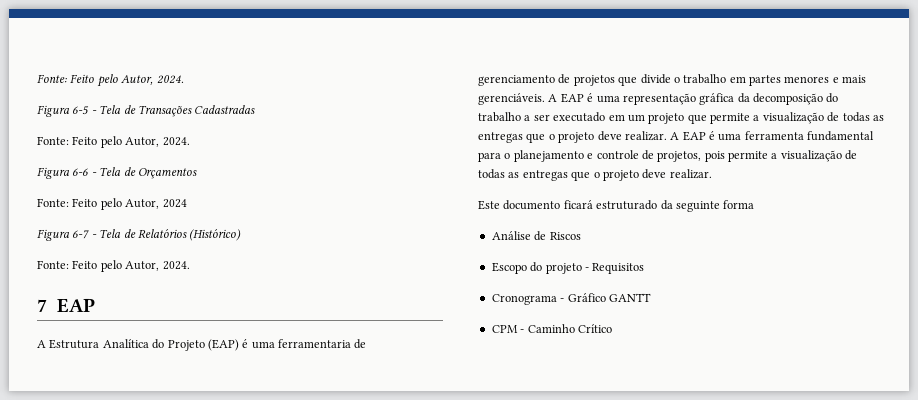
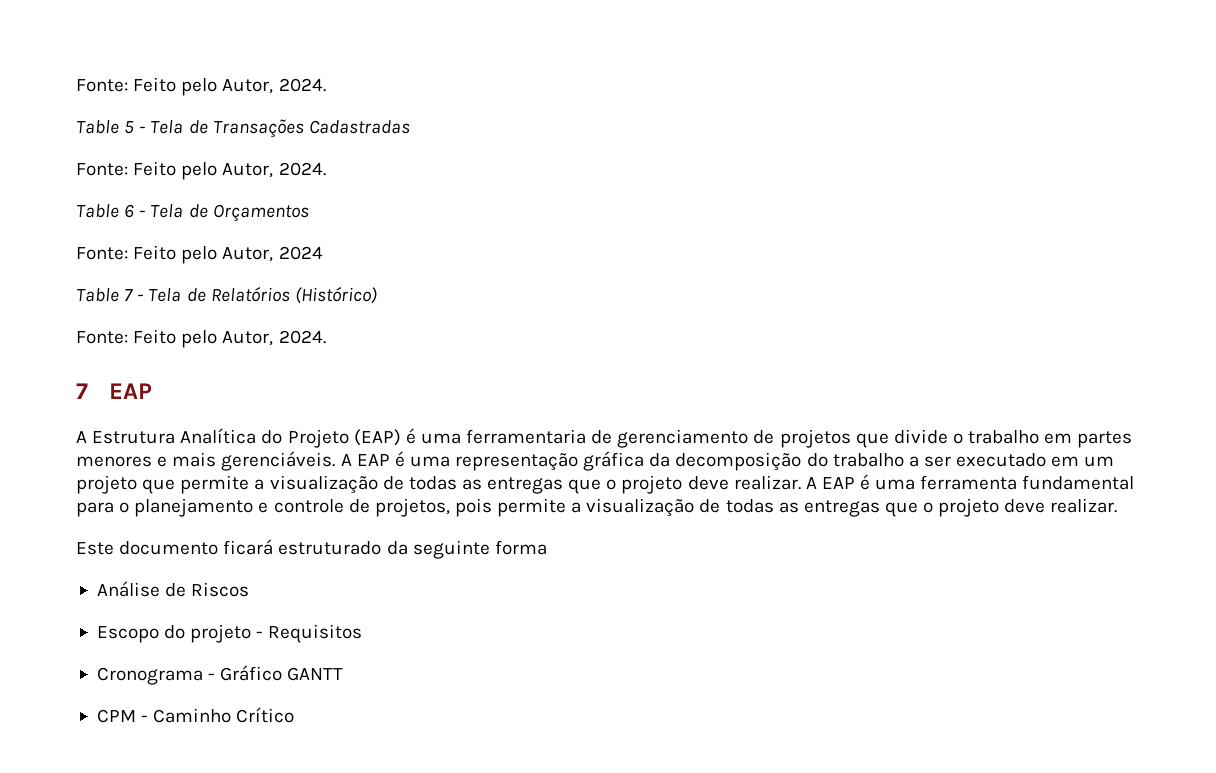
[37,74,184,87] [37,105,90,117] Fonte: Feito pelo Autor, 2024. // Figura 6-5 -> [76,77,326,96] [76,120,135,134] Fonte: Feito pelo Autor, 2024. // Table 5
[37,167,89,179] Figura 6-6 -> [76,204,135,218] Table 6
[37,229,90,241] Figura 6-7 -> [76,288,134,302] Table 7

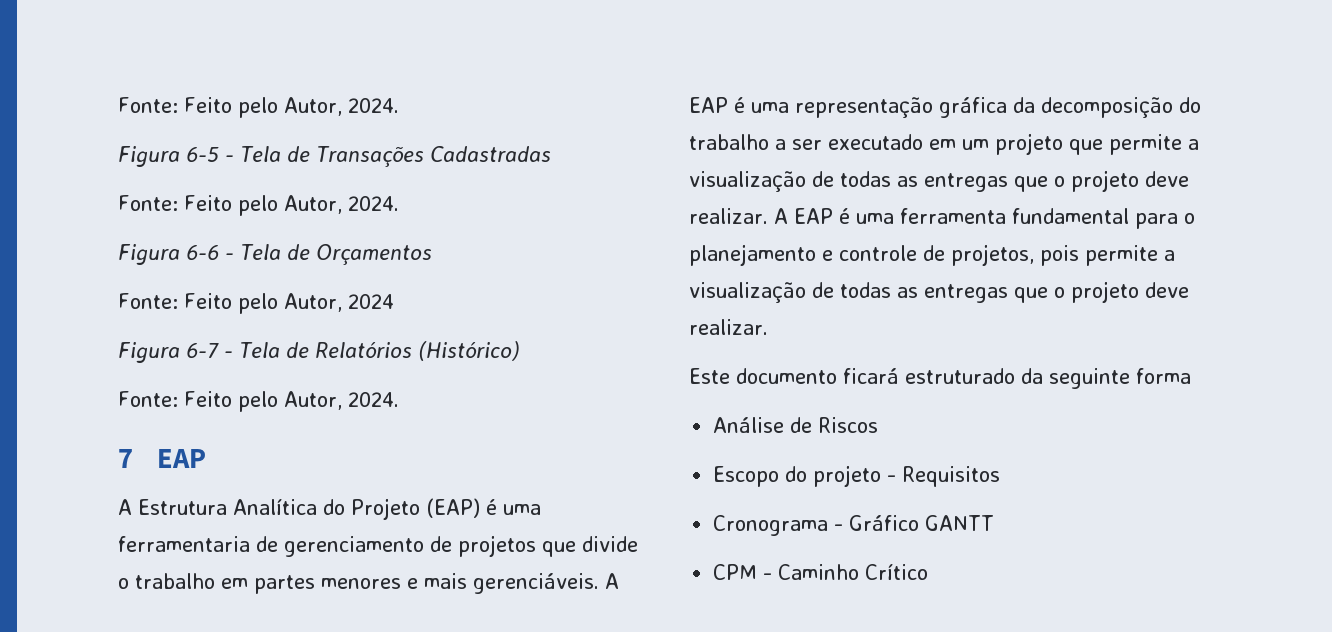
[76,77,326,96] [76,120,135,134] Fonte: Feito pelo Autor, 2024. // Table 5 -> [118,97,399,118] [118,146,219,167] Fonte: Feito pelo Autor, 2024. // Figura 6-5
[76,204,135,218] Table 6 -> [118,244,219,265] Figura 6-6
[76,288,134,302] Table 7 -> [118,342,219,363] Figura 6-7

